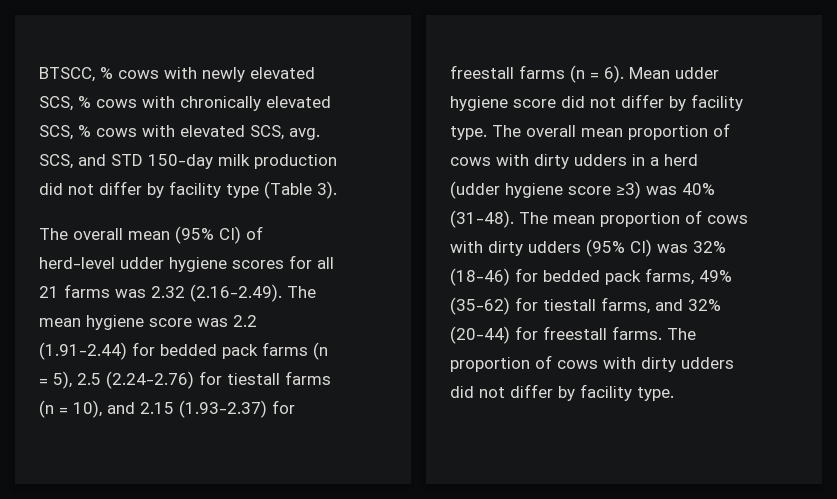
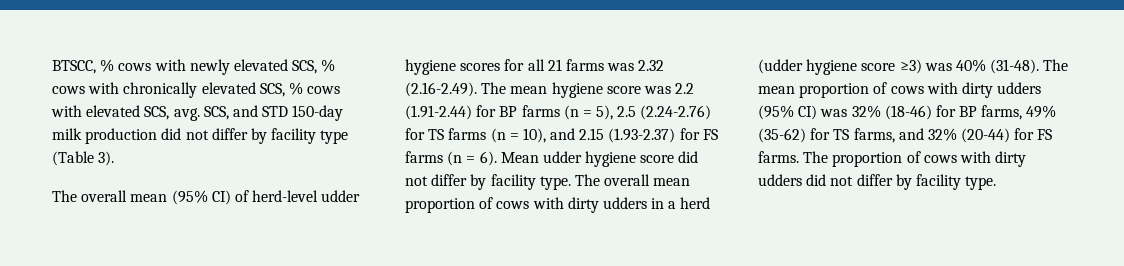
[160,344,258,359] bedded pack -> [499,106,518,117] BP
[227,373,280,385] tiestall -> [428,129,445,140] TS
[450,65,514,79] freestall -> [702,129,718,140] FS
[543,270,641,285] bedded pack -> [959,106,978,117] BP
[543,299,596,311] tiestall -> [833,129,850,140] TS
[543,326,607,340] freestall -> [1037,129,1053,140] FS

